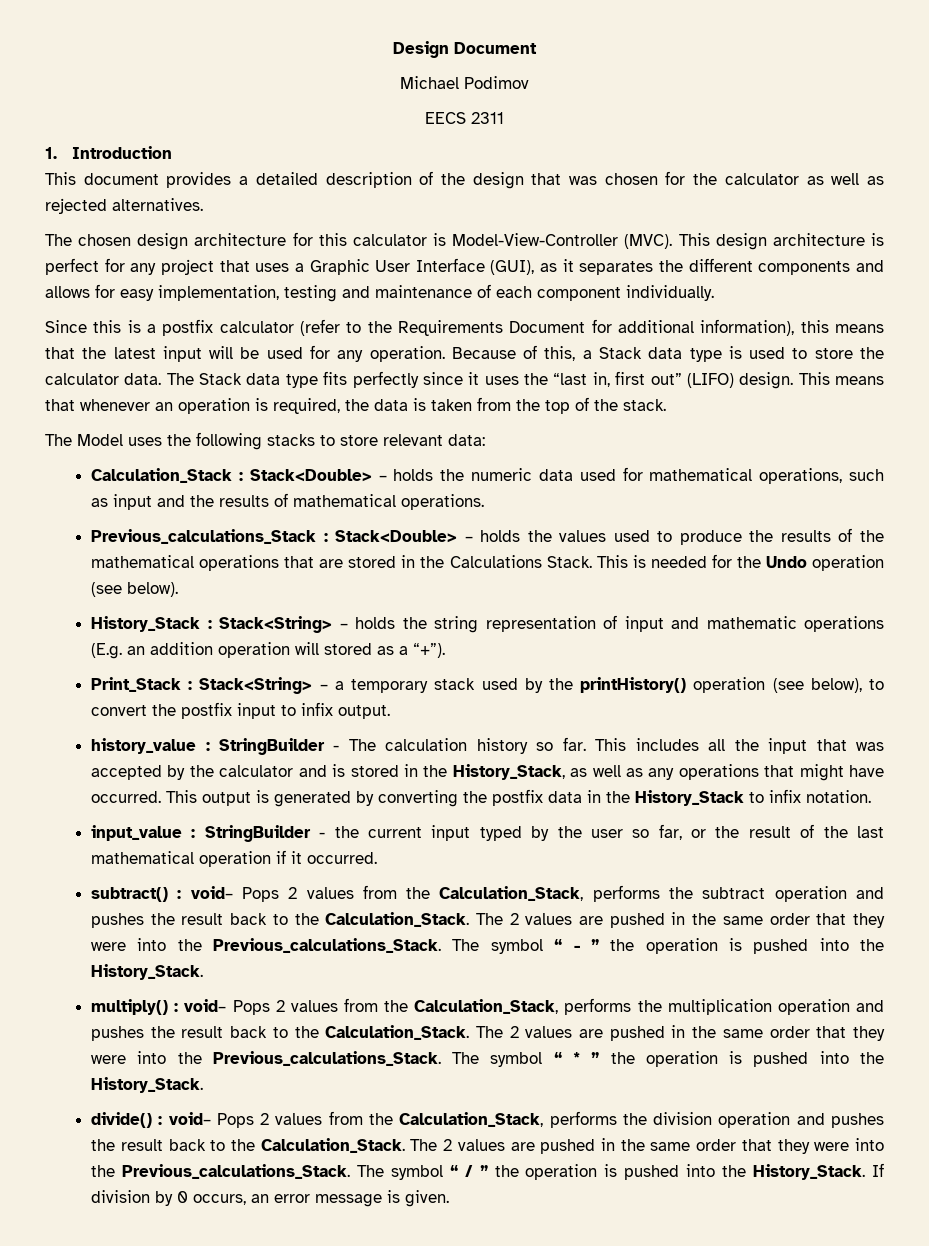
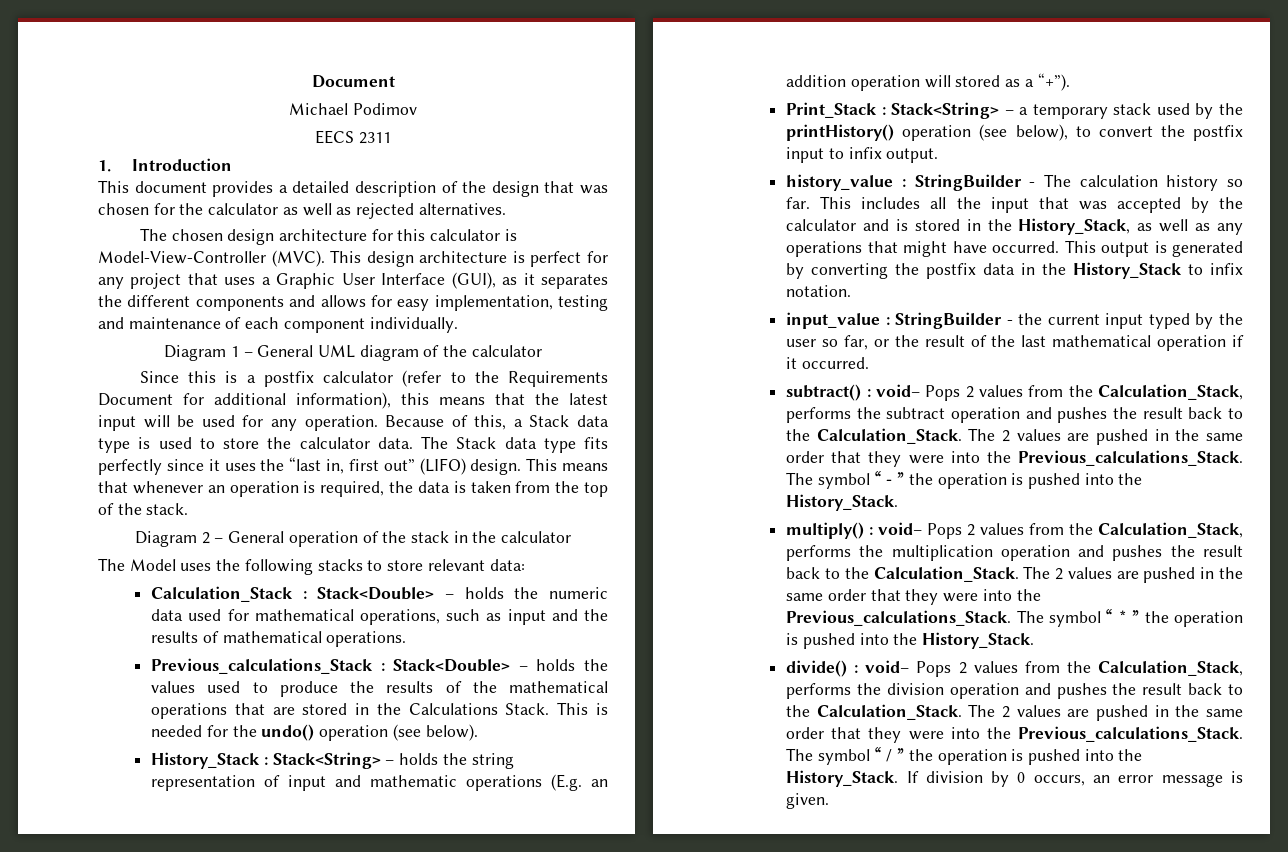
[393,41,449,58] Design -> (311, 81) none
(714, 293) none -> [164,345,542,361] // Diagram 1 – General UML diagram of the calculator
(666, 405) none -> [134,531,572,547] // Diagram 2 – General operation of the stack in the calculator
[765,556,807,568] Undo -> [261,724,315,741] undo()

